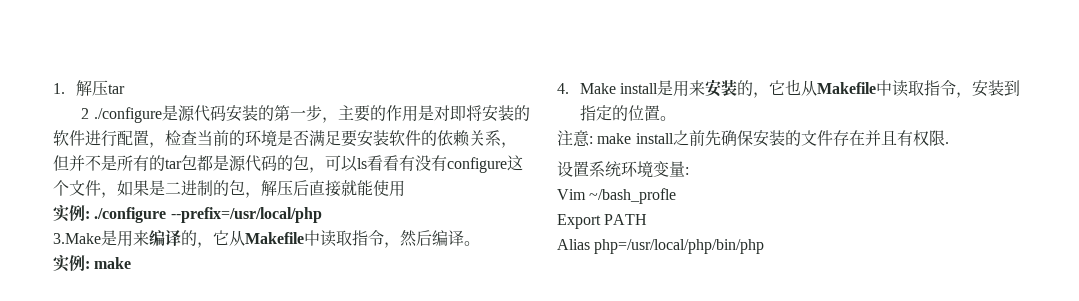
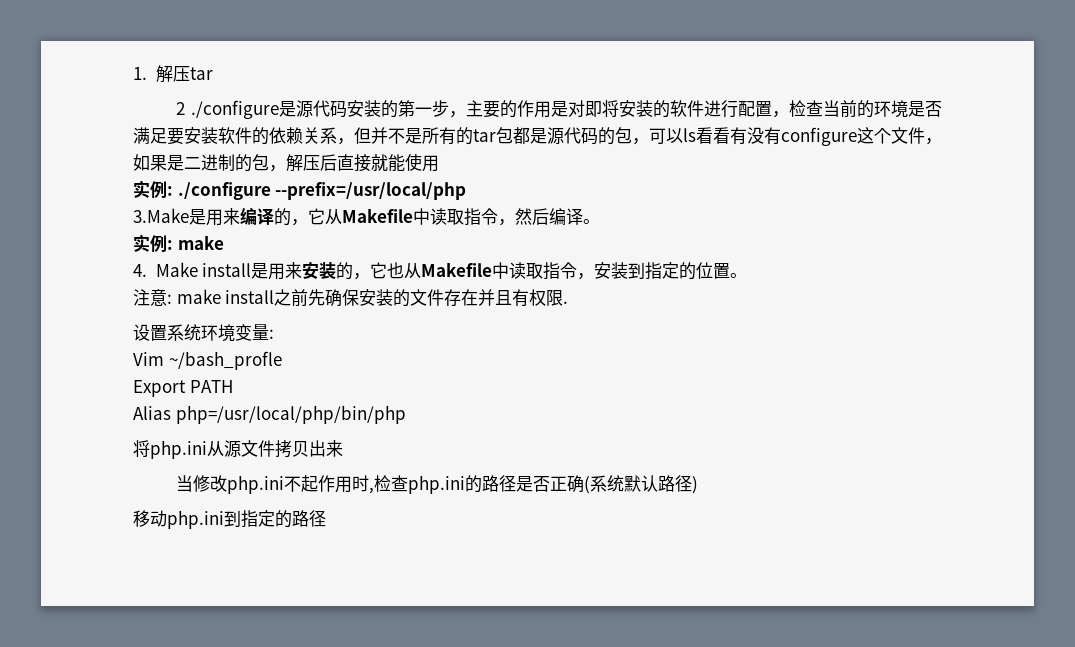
(765, 246) none -> [133,440,343,459] [175,475,698,494] [133,510,326,529] // 将php.ini从源文件拷贝出来 // 当修改php.ini不起作用时,检查php.ini的路径是否正确(系统默认路径) // 移动php.ini到指定的路径

